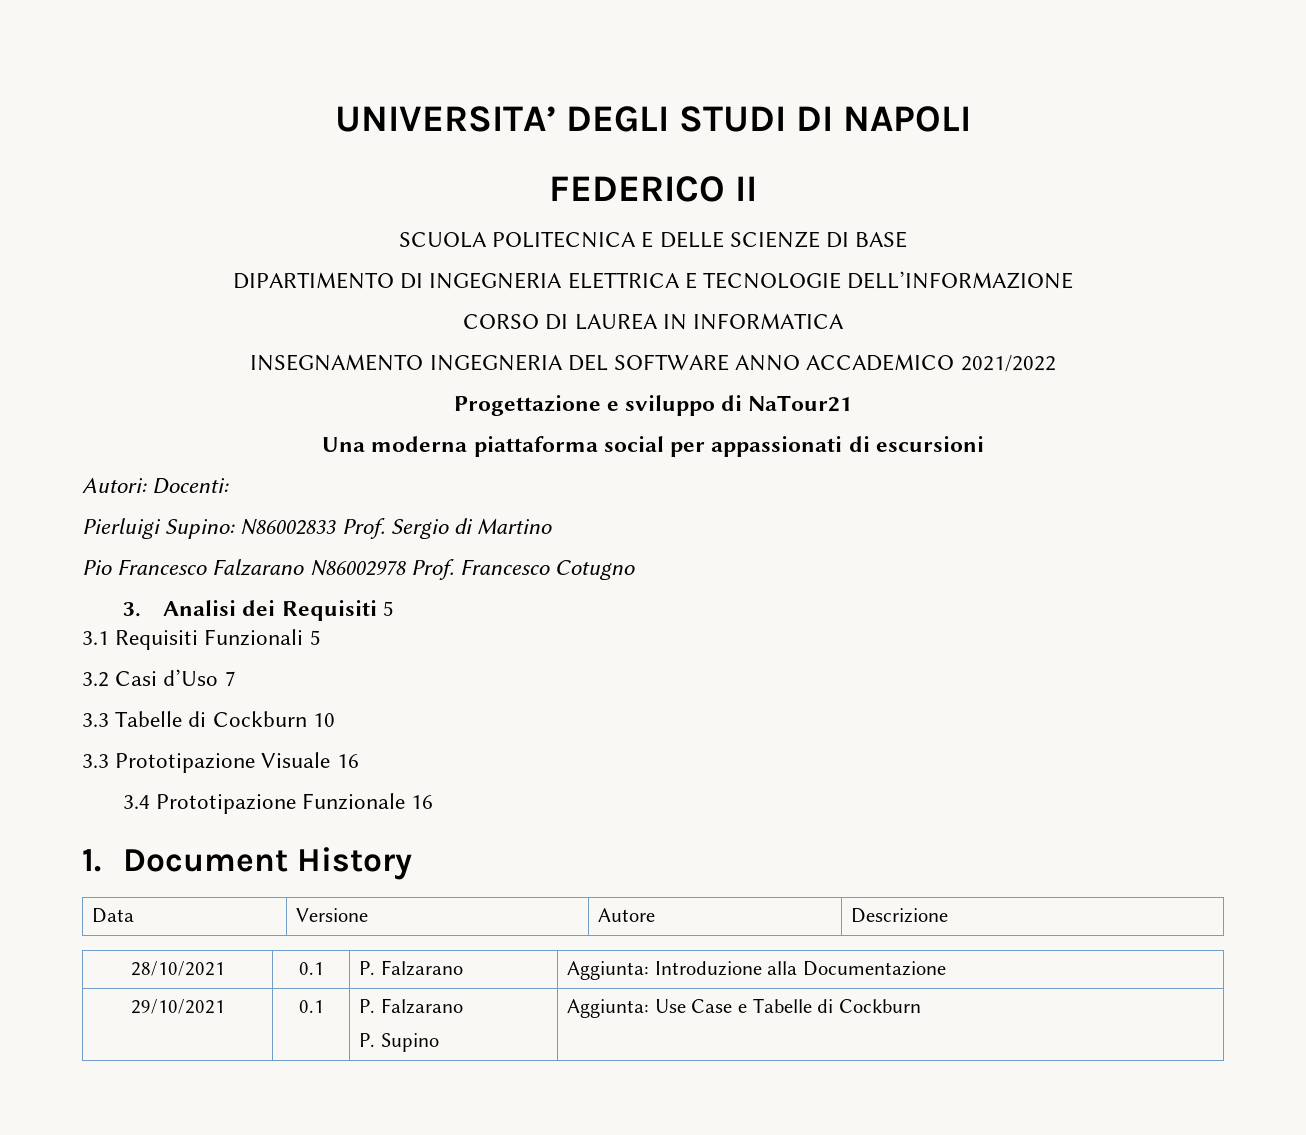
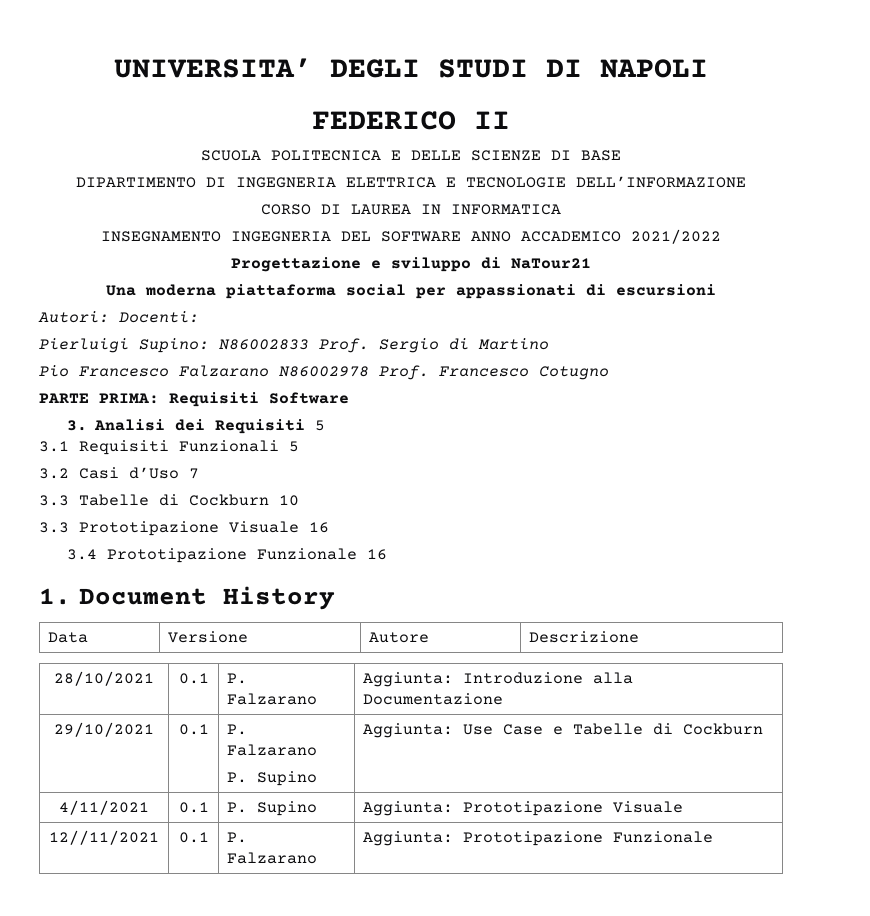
(636, 570) none -> [39,392,349,407] // PARTE PRIMA: Requisiti Software
(921, 1006) none -> [59,800,149,815] [178,802,209,813] [227,801,318,816] [363,801,684,816] [49,830,159,845] [178,832,209,843] [227,832,248,843] [227,852,318,864] [363,831,714,846] // 4/11/2021 | 0.1 | P. Supino | Aggiunta: Prototipazione Visuale // 12//11/2021 | 0.1 | P. Falzarano | Aggiunta: Prototipazione Funzionale

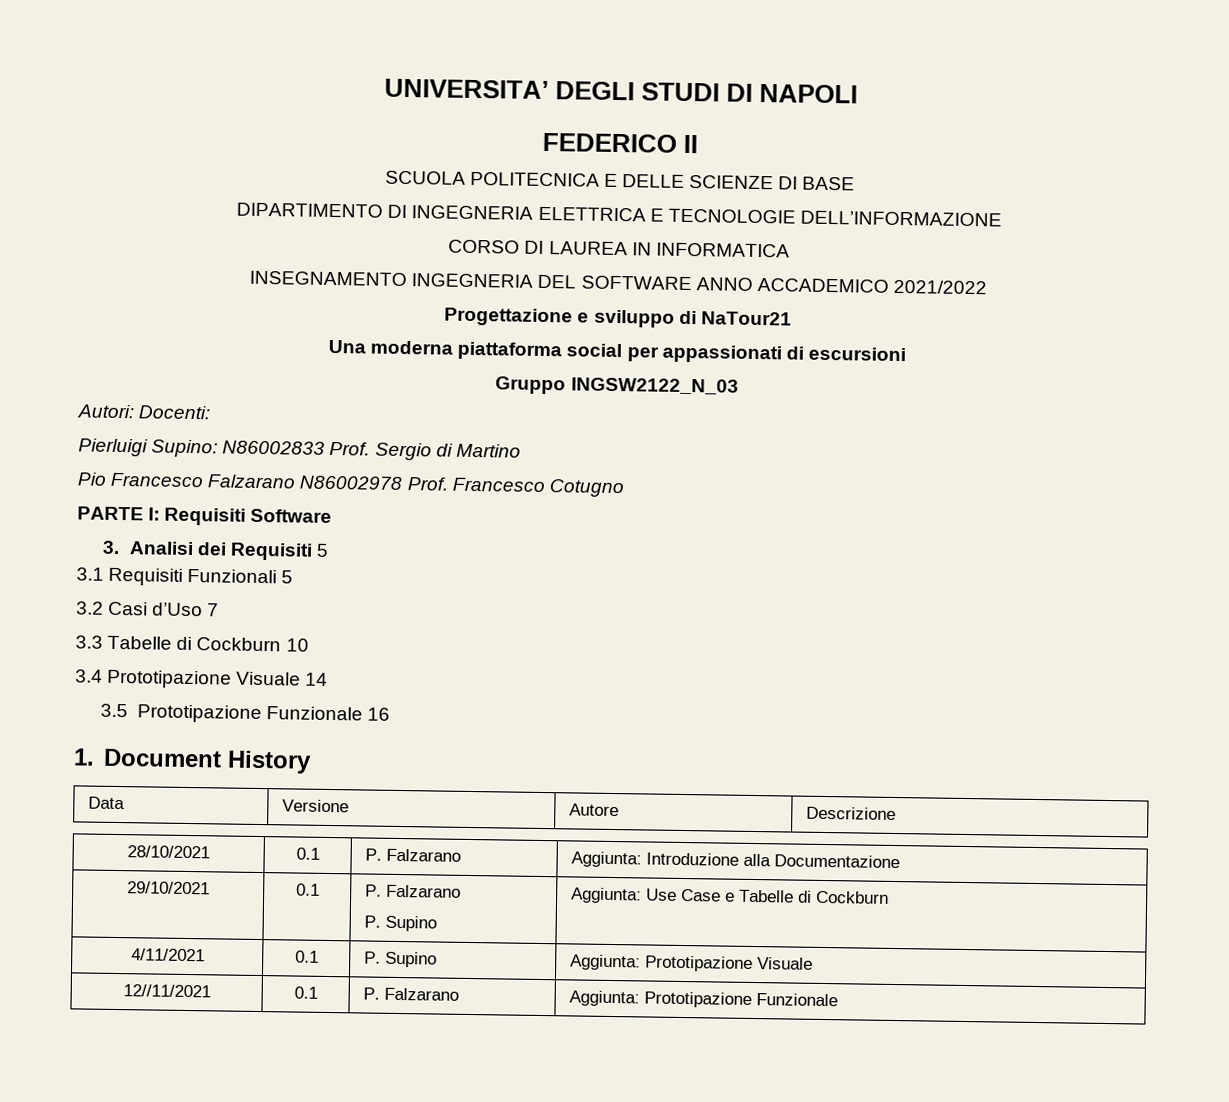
(716, 290) none -> [495,376,739,395] // Gruppo INGSW2122_N_03
[99,393,159,404] PRIMA: -> [148,507,161,521] I:
[39,521,329,536] [66,549,97,560] 3.3 Prototipazione Visuale 16 // 3.4 -> [75,669,329,689] [100,703,129,718] 3.4 Prototipazione Visuale 14 // 3.5

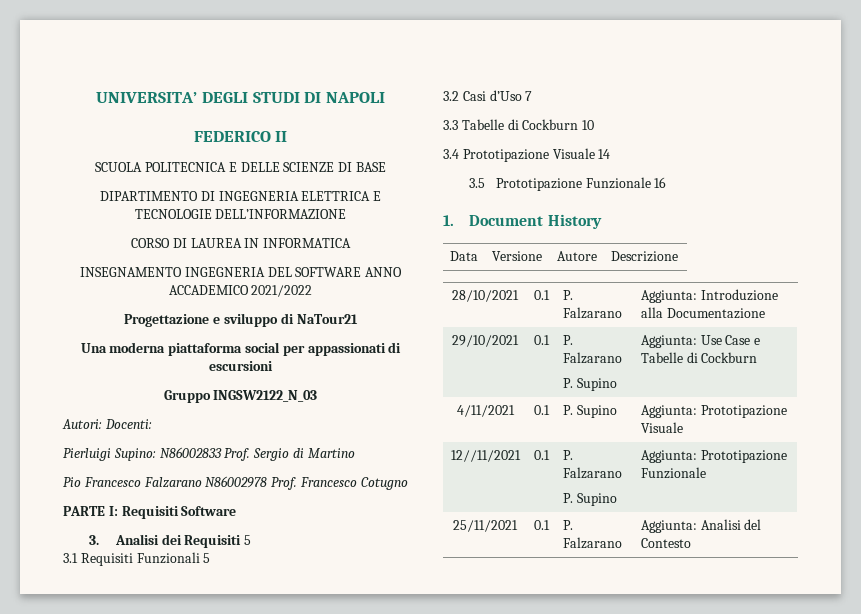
(459, 994) none -> [562,493,617,506] // P. Supino
(838, 1000) none -> [453,520,518,532] [534,520,550,530] [562,520,573,530] [562,537,622,549] [640,519,762,533] [640,538,691,548] // 25/11/2021 | 0.1 | P. Falzarano | Aggiunta: Analisi del Contesto

